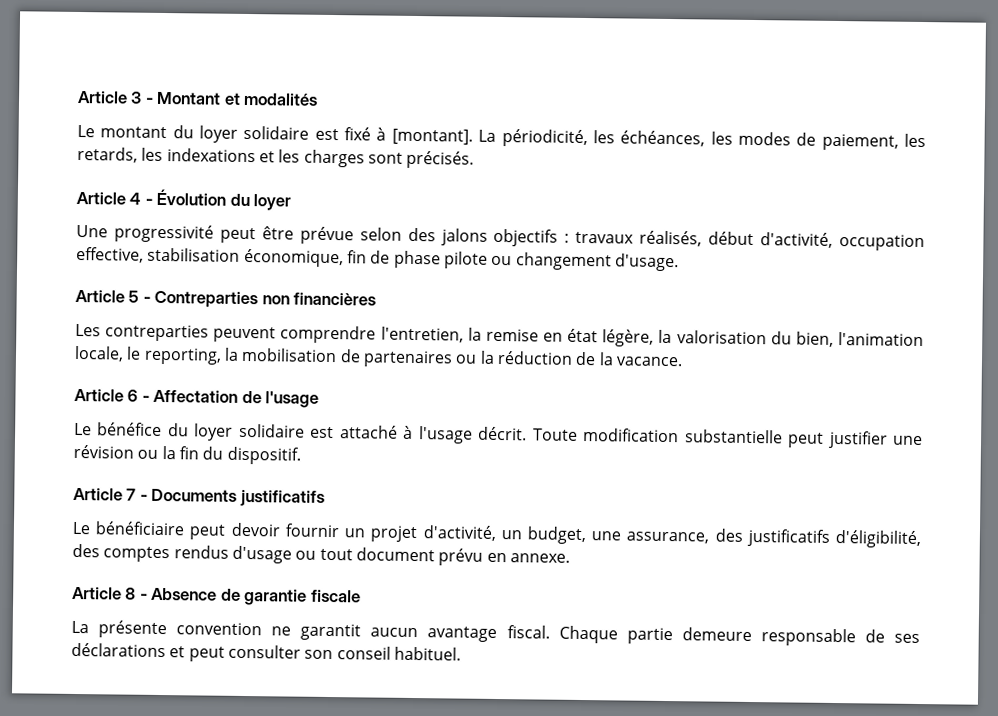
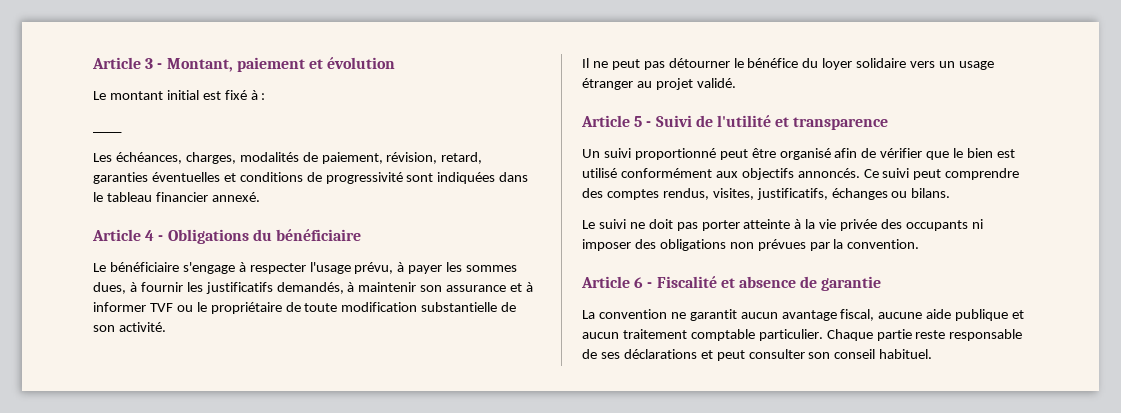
[156,91,319,106] [77,124,927,151] [77,146,475,169] [76,188,292,211] [76,224,926,252] [76,246,679,272] [75,289,377,309] [75,323,924,347] [74,345,683,368] [74,388,320,408] [74,422,924,449] [73,444,301,465] [73,487,325,507] [72,521,922,549] [72,543,570,566] [72,586,218,601] Montant et modalités // Le montant du loyer solidaire est fixé à [montant]. La périodicité, les échéances, les modes de paiement, les retards, les indexations et les charges sont précisés. // Article 4 - Évolution du loyer // Une progressivité peut être prévue selon des jalons objectifs : travaux réalisés, début d'activité, occupation effective, stabilisation économique, fin de phase pilote ou changement d'usage. // Article 5 - Contreparties non financières // Les contreparties peuvent comprendre l'entretien, la remise en état légère, la valorisation du bien, l'animation locale, le reporting, la mobilisation de partenaires ou la réduction de la vacance. // Article 6 - Affectation de l'usage // Le bénéfice du loyer solidaire est attaché à l'usage décrit. Toute modification substantielle peut justifier une révision ou la fin du dispositif. // Article 7 - Documents justificatifs // Le bénéficiaire peut devoir fournir un projet d'activité, un budget, une assurance, des justificatifs d'éligibilité, des comptes rendus d'usage ou tout document prévu en annexe. // Article 8 - Absence -> [166,57,396,72] [93,90,266,100] [93,131,122,133] [93,152,483,164] [93,172,529,184] [93,192,260,202] [92,229,361,244] [93,262,518,274] [93,282,534,294] [93,302,517,314] [93,322,166,332] [582,58,994,70] [582,78,736,90] [581,115,889,130] [582,148,1015,160] [582,168,1020,180] [582,188,951,200] [582,219,983,231] [582,239,920,251] [581,276,796,288] Montant, paiement et évolution // Le montant initial est fixé à : // ____ // Les échéances, charges, modalités de paiement, révision, retard, garanties éventuelles et conditions de progressivité sont indiquées dans le tableau financier annexé. // Article 4 - Obligations du bénéficiaire // Le bénéficiaire s'engage à respecter l'usage prévu, à payer les sommes dues, à fournir les justificatifs demandés, à maintenir son assurance et à informer TVF ou le propriétaire de toute modification substantielle de son activité. // Il ne peut pas détourner le bénéfice du loyer solidaire vers un usage étranger au projet validé. // Article 5 - Suivi de l'utilité et transparence // Un suivi proportionné peut être organisé afin de vérifier que le bien est utilisé conformément aux objectifs annoncés. Ce suivi peut comprendre des comptes rendus, visites, justificatifs, échanges ou bilans. // Le suivi ne doit pas porter atteinte à la vie privée des occupants ni imposer des obligations non prévues par la convention. // Article 6 - Fiscalité et absence
[310,589,361,603] [71,620,168,639] fiscale // La présente -> [582,310,595,319] // La
[506,625,550,639] fiscal. -> [840,309,1025,321] [582,329,823,341] fiscal, aucune aide publique et aucun traitement comptable particulier.
[681,627,752,642] demeure -> [915,330,946,339] reste

